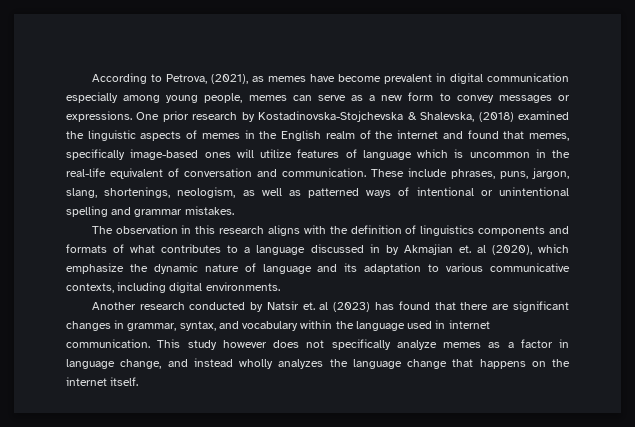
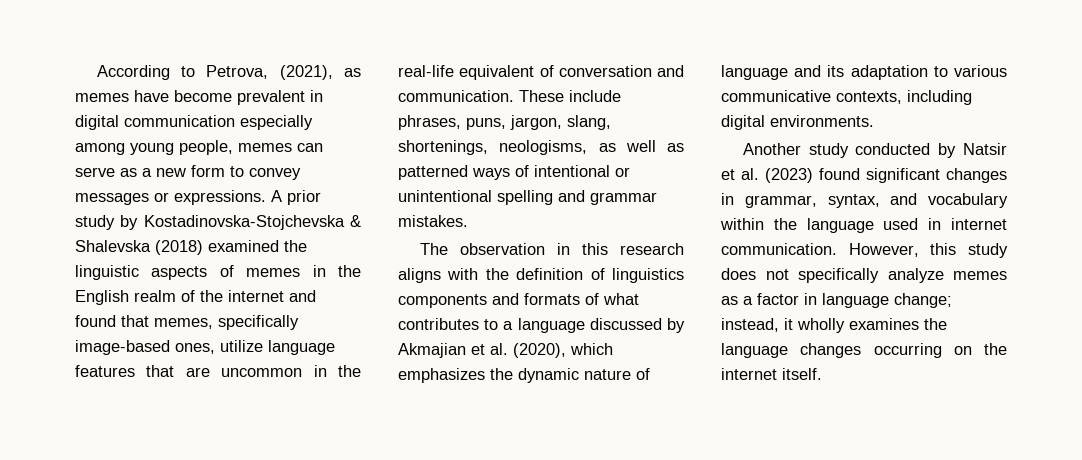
[136,111,238,122] One prior research -> [271,190,321,205] [75,215,115,230] A prior study
[420,112,475,122] Shalevska, -> [75,240,151,252] Shalevska
[204,149,464,160] ones will utilize features of language which is -> [175,340,335,355] [75,365,210,377] ones, utilize language features that are
[177,187,236,198] neologism, -> [499,140,588,155] neologisms,
[369,244,380,253] in -> (662, 324) none
[458,245,486,253] et. al -> [471,343,508,355] et al.
[66,263,124,274] emphasize -> [398,368,485,383] emphasizes
[139,302,185,310] research -> [808,143,849,158] study
[302,301,510,312] et. al (2023) has found that there are -> [721,168,860,183] et al. (2023) found
[157,339,267,350] This study however -> [848,243,1008,258] However, this study
[120,358,526,369] change, and instead wholly analyzes the language change that happens -> [894,293,952,308] [721,318,947,333] [721,343,942,358] change; instead, it wholly examines the language changes occurring

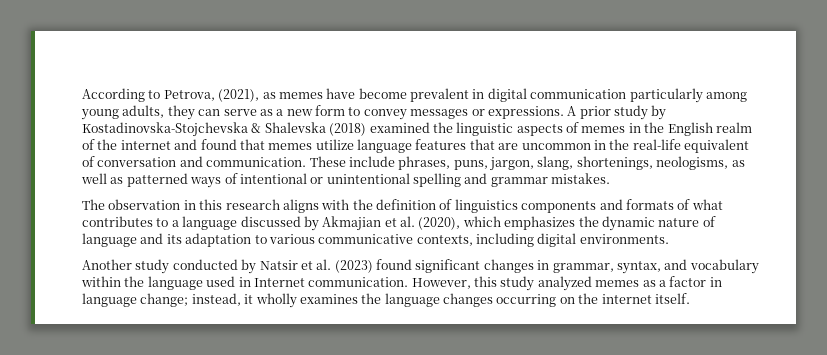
[240,115,313,130] especially -> [629,88,703,103] particularly
[179,140,292,155] people, memes -> [122,105,195,120] adults, they
[154,315,299,330] [75,340,215,355] memes, specifically image-based ones, -> [268,143,313,150] memes
[951,218,1007,230] internet -> [253,278,305,287] Internet
[721,268,944,283] does not specifically analyze -> [537,276,592,291] analyzed

